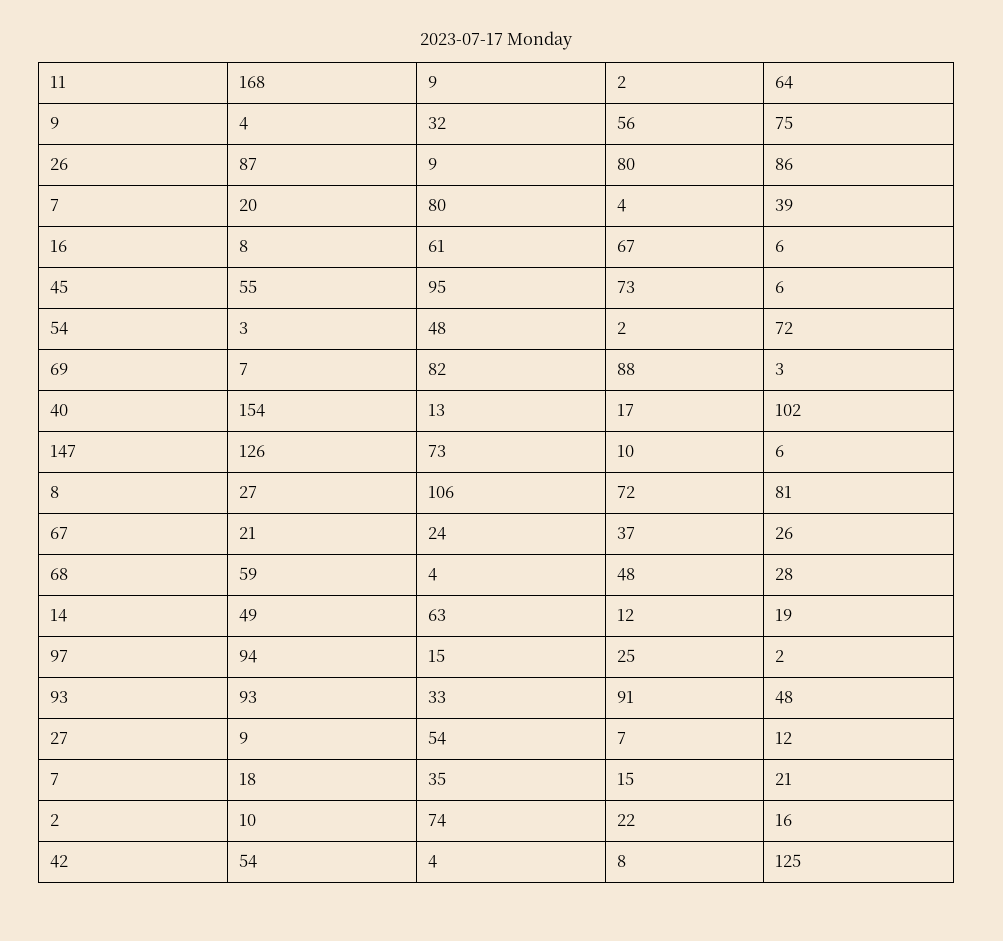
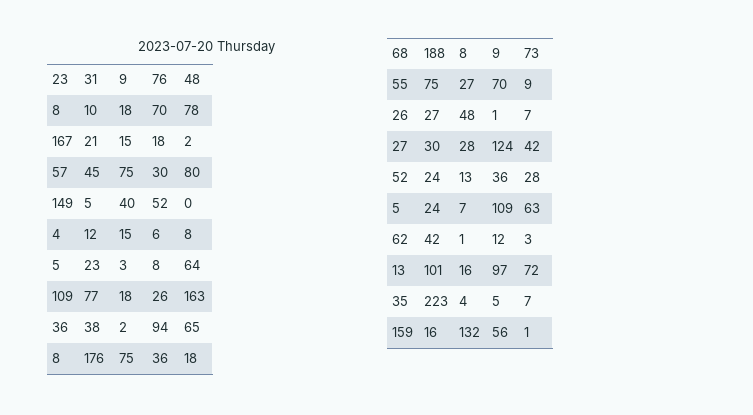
[419,31,574,50] [49,76,66,88] [238,76,265,88] [427,76,437,88] [616,76,626,88] [774,76,793,89] [49,117,59,129] [238,117,248,130] [427,117,446,129] [616,116,635,129] [774,116,793,129] [49,158,68,170] [238,158,257,170] [427,158,437,170] [616,158,635,170] [774,158,793,170] [49,199,59,211] [238,199,257,211] [427,199,446,211] [616,199,626,212] [774,199,793,211] [49,240,67,252] [238,240,248,252] [427,240,445,252] [616,240,635,252] [774,240,784,252] [49,280,68,294] [238,280,257,293] [427,280,446,293] [616,281,635,293] [774,281,784,293] [49,321,68,335] [238,322,248,334] [427,322,446,335] [616,322,626,334] [774,322,793,334] [49,363,68,375] [238,363,248,375] [427,363,446,375] [616,363,635,375] [774,363,784,375] [49,404,68,417] [238,403,265,417] [427,404,445,416] [616,404,634,416] [774,404,801,416] [49,445,76,458] [238,445,265,457] [427,445,446,457] [616,445,634,457] [774,445,784,457] [49,486,59,498] [238,486,257,498] [427,486,454,498] [616,486,635,498] [774,486,792,498] [49,527,68,539] [238,527,256,539] [427,527,446,540] [616,527,635,539] [774,527,793,539] [49,568,68,580] [238,567,257,580] [427,568,437,581] [616,568,635,581] [774,568,793,580] [49,609,67,622] [238,609,257,622] [427,609,446,621] [616,609,634,621] [774,609,792,621] [49,650,68,662] [238,650,257,663] [427,649,445,662] [616,649,635,662] [774,650,784,662] [49,691,68,703] [238,691,257,703] [427,691,446,703] [616,691,634,703] [774,691,793,704] [49,732,68,744] [238,732,248,744] [427,731,446,745] [616,732,626,744] [774,732,792,744] [49,773,59,785] [238,773,256,785] [427,772,446,785] [616,772,634,785] [774,773,792,785] [49,814,59,826] [238,814,256,826] [427,814,446,827] [616,814,635,826] [774,814,792,826] [49,855,68,868] [238,854,257,868] [427,855,437,868] [616,855,626,867] [774,854,801,867] 2023-07-17 Monday // 11 | 168 | 9 | 2 | 64 // 9 | 4 | 32 | 56 | 75 // 26 | 87 | 9 | 80 | 86 // 7 | 20 | 80 | 4 | 39 // 16 | 8 | 61 | 67 | 6 // 45 | 55 | 95 | 73 | 6 // 54 | 3 | 48 | 2 | 72 // 69 | 7 | 82 | 88 | 3 // 40 | 154 | 13 | 17 | 102 // 147 | 126 | 73 | 10 | 6 // 8 | 27 | 106 | 72 | 81 // 67 | 21 | 24 | 37 | 26 // 68 | 59 | 4 | 48 | 28 // 14 | 49 | 63 | 12 | 19 // 97 | 94 | 15 | 25 | 2 // 93 | 93 | 33 | 91 | 48 // 27 | 9 | 54 | 7 | 12 // 7 | 18 | 35 | 15 | 21 // 2 | 10 | 74 | 22 | 16 // 42 | 54 | 4 | 8 | 125 -> [138,41,275,54] [52,74,69,84] [84,74,98,84] [119,73,128,84] [152,74,168,84] [184,74,201,84] [52,105,61,115] [84,105,98,115] [119,105,133,115] [152,105,168,115] [184,105,200,115] [52,136,73,146] [84,136,98,146] [119,136,133,146] [152,136,166,146] [184,136,193,146] [52,167,68,177] [84,167,101,177] [119,167,135,177] [152,167,169,177] [184,167,201,177] [52,197,74,208] [84,198,93,208] [119,198,136,208] [152,198,169,208] [184,198,193,208] [52,229,61,239] [84,229,98,239] [119,229,133,239] [152,229,161,239] [184,229,193,239] [52,260,61,270] [84,260,101,270] [119,260,128,270] [152,260,161,270] [184,260,201,270] [52,290,74,301] [84,291,99,301] [119,291,133,301] [152,291,169,301] [184,291,206,301] [52,322,69,332] [84,322,101,332] [119,322,128,332] [152,321,169,332] [184,322,201,332] [52,353,61,363] [84,353,105,363] [119,353,135,363] [152,353,169,363] [184,353,198,363] [392,48,409,58] [424,48,446,58] [459,48,468,58] [492,47,501,58] [524,48,540,58] [392,79,409,89] [424,79,440,89] [459,79,475,89] [492,79,508,89] [524,78,533,89] [392,110,409,120] [424,110,440,120] [459,110,476,120] [492,110,498,120] [524,110,532,120] [392,141,408,151] [424,141,441,151] [459,141,476,151] [492,141,514,151] [524,141,541,151] [392,172,409,182] [424,172,441,182] [459,172,473,182] [492,172,509,182] [524,172,541,182] [392,203,401,213] [424,203,441,213] [459,203,467,213] [492,202,514,213] [524,203,541,213] [392,234,409,244] [424,234,441,244] [459,234,465,244] [492,234,506,244] [524,234,533,244] [392,265,406,275] [424,265,443,275] [459,265,473,275] [492,264,508,275] [524,265,540,275] [392,296,409,306] [424,296,449,306] [459,296,468,306] [492,296,501,306] [524,296,532,306] [392,326,414,337] [424,327,438,337] [459,327,481,337] [492,327,509,337] [524,327,530,337] 2023-07-20 Thursday // 23 | 31 | 9 | 76 | 48 // 8 | 10 | 18 | 70 | 78 // 167 | 21 | 15 | 18 | 2 // 57 | 45 | 75 | 30 | 80 // 149 | 5 | 40 | 52 | 0 // 4 | 12 | 15 | 6 | 8 // 5 | 23 | 3 | 8 | 64 // 109 | 77 | 18 | 26 | 163 // 36 | 38 | 2 | 94 | 65 // 8 | 176 | 75 | 36 | 18 // 68 | 188 | 8 | 9 | 73 // 55 | 75 | 27 | 70 | 9 // 26 | 27 | 48 | 1 | 7 // 27 | 30 | 28 | 124 | 42 // 52 | 24 | 13 | 36 | 28 // 5 | 24 | 7 | 109 | 63 // 62 | 42 | 1 | 12 | 3 // 13 | 101 | 16 | 97 | 72 // 35 | 223 | 4 | 5 | 7 // 159 | 16 | 132 | 56 | 1

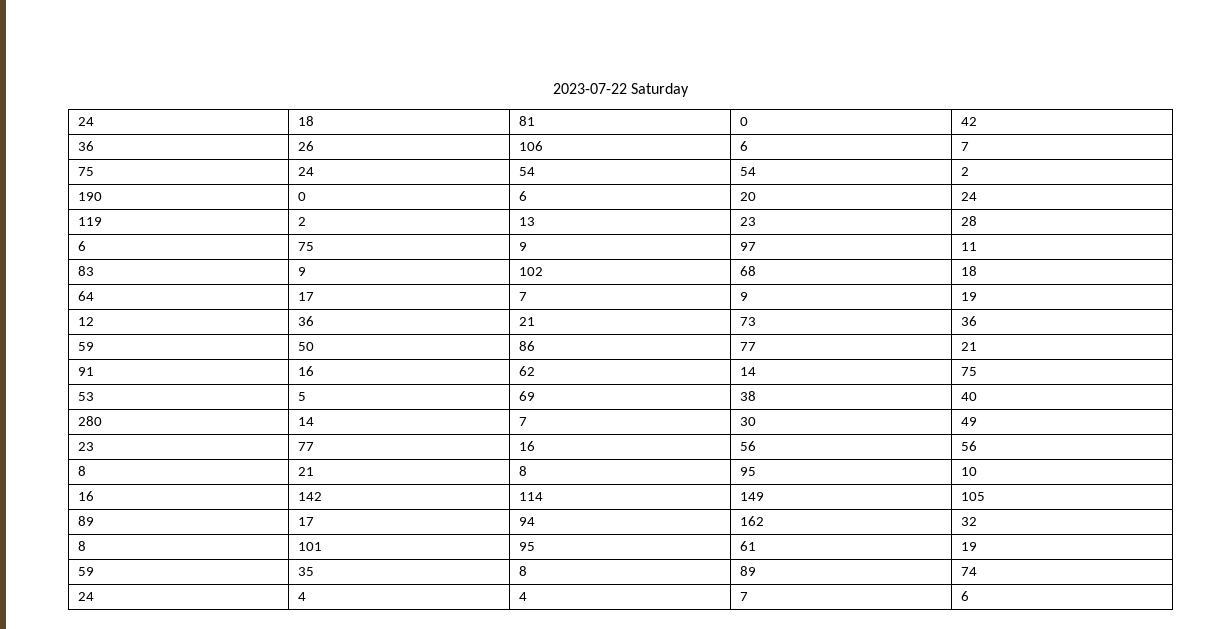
[138,41,275,54] [52,74,69,84] [84,74,98,84] [119,73,128,84] [152,74,168,84] [184,74,201,84] [52,105,61,115] [84,105,98,115] [119,105,133,115] [152,105,168,115] [184,105,200,115] [52,136,73,146] [84,136,98,146] [119,136,133,146] [152,136,166,146] [184,136,193,146] [52,167,68,177] [84,167,101,177] [119,167,135,177] [152,167,169,177] [184,167,201,177] [52,197,74,208] [84,198,93,208] [119,198,136,208] [152,198,169,208] [184,198,193,208] [52,229,61,239] [84,229,98,239] [119,229,133,239] [152,229,161,239] [184,229,193,239] [52,260,61,270] [84,260,101,270] [119,260,128,270] [152,260,161,270] [184,260,201,270] [52,290,74,301] [84,291,99,301] [119,291,133,301] [152,291,169,301] [184,291,206,301] [52,322,69,332] [84,322,101,332] [119,322,128,332] 2023-07-20 Thursday // 23 | 31 | 9 | 76 | 48 // 8 | 10 | 18 | 70 | 78 // 167 | 21 | 15 | 18 | 2 // 57 | 45 | 75 | 30 | 80 // 149 | 5 | 40 | 52 | 0 // 4 | 12 | 15 | 6 | 8 // 5 | 23 | 3 | 8 | 64 // 109 | 77 | 18 | 26 | 163 // 36 | 38 | 2 -> [552,83,690,97] [77,117,94,126] [297,116,314,126] [518,116,535,126] [739,117,748,126] [960,117,977,126] [77,141,94,151] [297,141,314,151] [518,141,543,151] [739,141,748,151] [960,142,969,151] [77,167,94,176] [297,167,314,176] [518,167,535,176] [739,167,756,176] [960,167,969,176] [77,192,102,201] [297,192,306,201] [518,191,527,201] [739,192,756,201] [960,192,977,201] [77,217,102,226] [297,217,306,226] [518,217,535,226] [739,217,756,226] [960,216,977,226] [77,241,86,251] [297,242,314,251] [518,242,527,251] [739,242,756,251] [960,242,977,251] [77,266,94,276] [297,267,306,276] [518,267,543,276] [739,266,756,276] [960,266,977,276] [77,291,94,301] [297,292,314,301] [518,292,527,301] [739,292,748,301] [960,292,977,301] [77,317,94,326] [297,316,314,326] [518,317,535,326] [739,317,756,326] [960,316,977,326] [77,342,94,351] [297,342,314,351] [518,341,535,351] [739,342,756,351] [960,342,977,351] [77,367,94,376] [297,366,314,376] [518,366,535,376] [739,367,756,376] [960,367,977,376] [77,392,94,401] [297,392,306,401] [518,391,535,401] [739,391,756,401] [960,392,977,401] [77,416,102,426] [297,417,314,426] [518,417,527,426] [739,417,756,426] [960,417,977,426] [77,442,94,451] [297,442,314,451] [518,441,535,451] [739,441,756,451] [960,441,977,451] [77,466,86,476] [297,467,314,476] [518,466,527,476] [739,467,756,476] [960,467,977,476] [77,491,94,501] [297,492,322,501] [518,492,543,501] [739,492,764,501] [960,492,985,501] [77,516,94,526] [297,517,314,526] 2023-07-22 Saturday // 24 | 18 | 81 | 0 | 42 // 36 | 26 | 106 | 6 | 7 // 75 | 24 | 54 | 54 | 2 // 190 | 0 | 6 | 20 | 24 // 119 | 2 | 13 | 23 | 28 // 6 | 75 | 9 | 97 | 11 // 83 | 9 | 102 | 68 | 18 // 64 | 17 | 7 | 9 | 19 // 12 | 36 | 21 | 73 | 36 // 59 | 50 | 86 | 77 | 21 // 91 | 16 | 62 | 14 | 75 // 53 | 5 | 69 | 38 | 40 // 280 | 14 | 7 | 30 | 49 // 23 | 77 | 16 | 56 | 56 // 8 | 21 | 8 | 95 | 10 // 16 | 142 | 114 | 149 | 105 // 89 | 17
[184,322,201,332] [52,353,61,363] [84,353,105,363] [119,353,135,363] [152,353,169,363] [184,353,198,363] [392,48,409,58] [424,48,446,58] [459,48,468,58] [492,47,501,58] [524,48,540,58] [392,79,409,89] [424,79,440,89] [459,79,475,89] [492,79,508,89] [524,78,533,89] [392,110,409,120] [424,110,440,120] [459,110,476,120] [492,110,498,120] [524,110,532,120] [392,141,408,151] [424,141,441,151] [459,141,476,151] [492,141,514,151] [524,141,541,151] [392,172,409,182] [424,172,441,182] [459,172,473,182] [492,172,509,182] [524,172,541,182] [392,203,401,213] [424,203,441,213] [459,203,467,213] [492,202,514,213] [524,203,541,213] [392,234,409,244] [424,234,441,244] [459,234,465,244] [492,234,506,244] [524,234,533,244] [392,265,406,275] [424,265,443,275] [459,265,473,275] [492,264,508,275] [524,265,540,275] [392,296,409,306] [424,296,449,306] [459,296,468,306] [492,296,501,306] [524,296,532,306] [392,326,414,337] [424,327,438,337] [459,327,481,337] [492,327,509,337] [524,327,530,337] 65 // 8 | 176 | 75 | 36 | 18 // 68 | 188 | 8 | 9 | 73 // 55 | 75 | 27 | 70 | 9 // 26 | 27 | 48 | 1 | 7 // 27 | 30 | 28 | 124 | 42 // 52 | 24 | 13 | 36 | 28 // 5 | 24 | 7 | 109 | 63 // 62 | 42 | 1 | 12 | 3 // 13 | 101 | 16 | 97 | 72 // 35 | 223 | 4 | 5 | 7 // 159 | 16 | 132 | 56 | 1 -> [739,516,764,526] [960,517,977,526] [77,541,86,551] [297,542,322,551] [518,542,535,551] [739,541,756,551] [960,542,977,551] [77,567,94,576] [297,567,314,576] [518,566,527,576] [739,566,756,576] [960,567,977,576] [77,592,94,601] [297,592,306,601] [518,592,527,601] [739,592,748,601] [960,591,969,601] 162 | 32 // 8 | 101 | 95 | 61 | 19 // 59 | 35 | 8 | 89 | 74 // 24 | 4 | 4 | 7 | 6

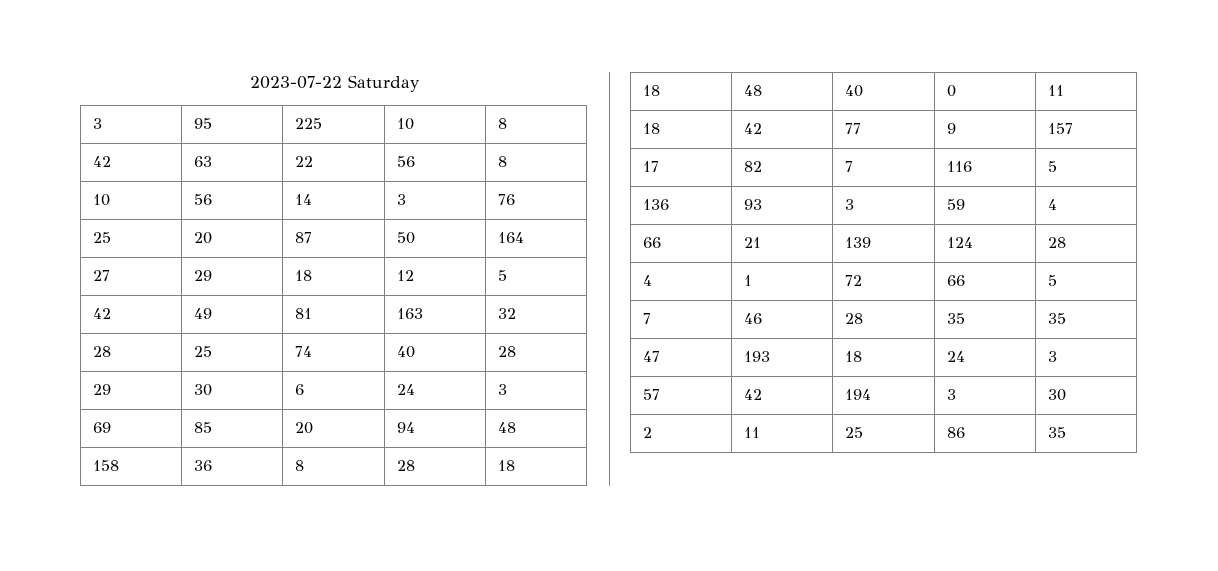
[77,117,94,126] [297,116,314,126] [518,116,535,126] [739,117,748,126] [960,117,977,126] [77,141,94,151] [297,141,314,151] [518,141,543,151] [739,141,748,151] [960,142,969,151] [77,167,94,176] [297,167,314,176] [518,167,535,176] [739,167,756,176] [960,167,969,176] [77,192,102,201] [297,192,306,201] [518,191,527,201] [739,192,756,201] [960,192,977,201] [77,217,102,226] [297,217,306,226] [518,217,535,226] [739,217,756,226] [960,216,977,226] [77,241,86,251] [297,242,314,251] [518,242,527,251] [739,242,756,251] [960,242,977,251] [77,266,94,276] [297,267,306,276] [518,267,543,276] [739,266,756,276] [960,266,977,276] [77,291,94,301] [297,292,314,301] [518,292,527,301] [739,292,748,301] [960,292,977,301] [77,317,94,326] [297,316,314,326] [518,317,535,326] [739,317,756,326] [960,316,977,326] [77,342,94,351] [297,342,314,351] [518,341,535,351] [739,342,756,351] [960,342,977,351] [77,367,94,376] [297,366,314,376] [518,366,535,376] [739,367,756,376] [960,367,977,376] [77,392,94,401] [297,392,306,401] [518,391,535,401] [739,391,756,401] [960,392,977,401] [77,416,102,426] [297,417,314,426] [518,417,527,426] [739,417,756,426] [960,417,977,426] [77,442,94,451] [297,442,314,451] [518,441,535,451] [739,441,756,451] [960,441,977,451] [77,466,86,476] [297,467,314,476] [518,466,527,476] [739,467,756,476] [960,467,977,476] [77,491,94,501] [297,492,322,501] [518,492,543,501] [739,492,764,501] [960,492,985,501] [77,516,94,526] [297,517,314,526] [518,517,535,526] [739,516,764,526] [960,517,977,526] [77,541,86,551] [297,542,322,551] [518,542,535,551] [739,541,756,551] [960,542,977,551] [77,567,94,576] [297,567,314,576] [518,566,527,576] [739,566,756,576] [960,567,977,576] [77,592,94,601] [297,592,306,601] [518,592,527,601] [739,592,748,601] [960,591,969,601] 24 | 18 | 81 | 0 | 42 // 36 | 26 | 106 | 6 | 7 // 75 | 24 | 54 | 54 | 2 // 190 | 0 | 6 | 20 | 24 // 119 | 2 | 13 | 23 | 28 // 6 | 75 | 9 | 97 | 11 // 83 | 9 | 102 | 68 | 18 // 64 | 17 | 7 | 9 | 19 // 12 | 36 | 21 | 73 | 36 // 59 | 50 | 86 | 77 | 21 // 91 | 16 | 62 | 14 | 75 // 53 | 5 | 69 | 38 | 40 // 280 | 14 | 7 | 30 | 49 // 23 | 77 | 16 | 56 | 56 // 8 | 21 | 8 | 95 | 10 // 16 | 142 | 114 | 149 | 105 // 89 | 17 | 94 | 162 | 32 // 8 | 101 | 95 | 61 | 19 // 59 | 35 | 8 | 89 | 74 // 24 | 4 | 4 | 7 | 6 -> [93,118,103,129] [194,118,213,129] [295,118,323,129] [397,118,415,130] [498,118,508,129] [93,156,112,167] [194,156,213,167] [295,156,314,167] [397,156,416,167] [498,156,508,167] [93,194,111,206] [194,194,213,205] [295,194,313,205] [397,194,407,205] [498,194,516,205] [93,232,112,243] [194,232,213,244] [295,232,313,243] [397,232,416,244] [498,232,525,243] [93,270,111,281] [194,270,213,281] [295,270,313,281] [397,270,415,281] [498,270,508,281] [93,308,112,319] [194,308,213,319] [295,308,313,319] [397,308,424,319] [498,308,517,319] [93,346,112,357] [194,346,213,357] [295,346,313,357] [397,346,416,358] [498,346,517,357] [93,384,112,395] [194,384,213,396] [295,384,305,395] [397,384,416,395] [498,384,508,395] [93,422,112,433] [194,422,213,433] [295,422,314,434] [397,422,416,433] [498,422,517,433] [93,460,120,471] [194,460,213,471] [295,460,305,471] [397,460,416,471] [498,460,516,471] [643,85,661,96] [744,85,763,96] [845,85,864,97] [947,85,957,97] [1048,85,1065,96] [643,123,661,134] [744,123,763,134] [845,123,862,134] [947,123,957,134] [1048,123,1074,134] [643,161,660,172] [744,161,763,172] [845,161,854,172] [947,161,973,172] [1048,161,1058,172] [643,199,670,210] [744,199,763,210] [845,199,855,210] [947,199,966,210] [1048,199,1058,210] [643,237,662,248] [744,237,762,248] [845,237,872,248] [947,237,974,248] [1048,237,1067,248] [643,275,653,286] [744,275,753,286] [845,275,863,286] [947,275,966,286] [1048,275,1058,286] [643,313,652,324] [744,313,763,324] [845,313,864,324] [947,313,966,324] [1048,313,1067,324] [643,351,661,362] [744,351,771,362] [845,351,863,362] [947,351,966,362] [1048,351,1058,362] [643,389,661,400] [744,389,763,400] [845,389,872,400] [947,389,957,400] [1048,389,1067,401] [643,427,653,438] [744,427,761,438] [845,427,864,438] [947,427,966,438] [1048,427,1067,438] 3 | 95 | 225 | 10 | 8 // 42 | 63 | 22 | 56 | 8 // 10 | 56 | 14 | 3 | 76 // 25 | 20 | 87 | 50 | 164 // 27 | 29 | 18 | 12 | 5 // 42 | 49 | 81 | 163 | 32 // 28 | 25 | 74 | 40 | 28 // 29 | 30 | 6 | 24 | 3 // 69 | 85 | 20 | 94 | 48 // 158 | 36 | 8 | 28 | 18 // 18 | 48 | 40 | 0 | 11 // 18 | 42 | 77 | 9 | 157 // 17 | 82 | 7 | 116 | 5 // 136 | 93 | 3 | 59 | 4 // 66 | 21 | 139 | 124 | 28 // 4 | 1 | 72 | 66 | 5 // 7 | 46 | 28 | 35 | 35 // 47 | 193 | 18 | 24 | 3 // 57 | 42 | 194 | 3 | 30 // 2 | 11 | 25 | 86 | 35

